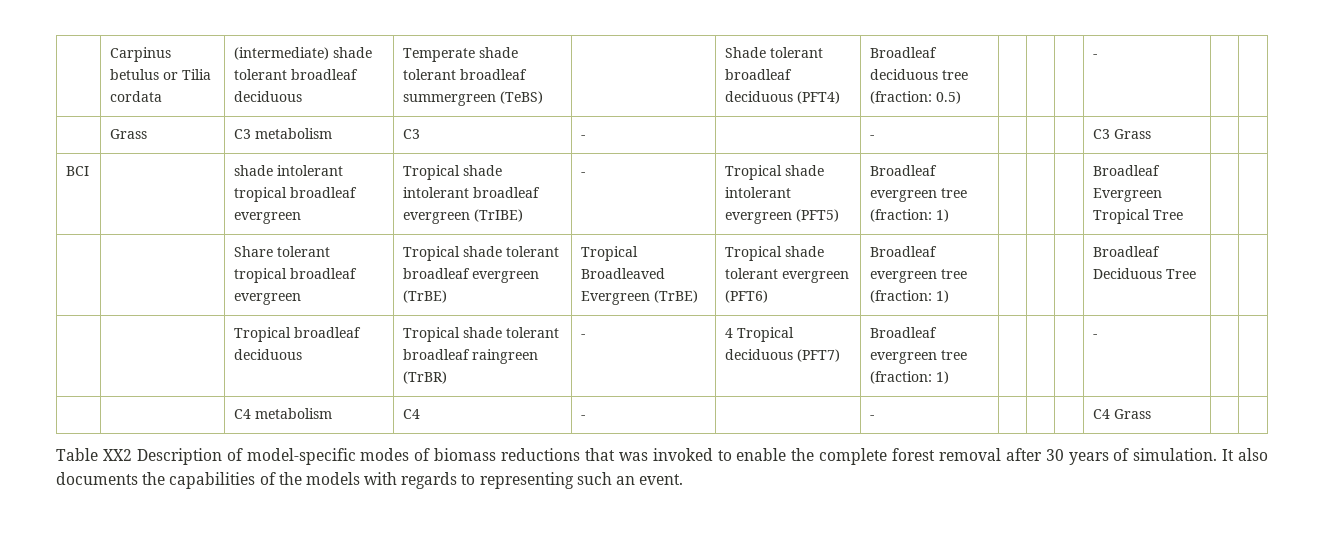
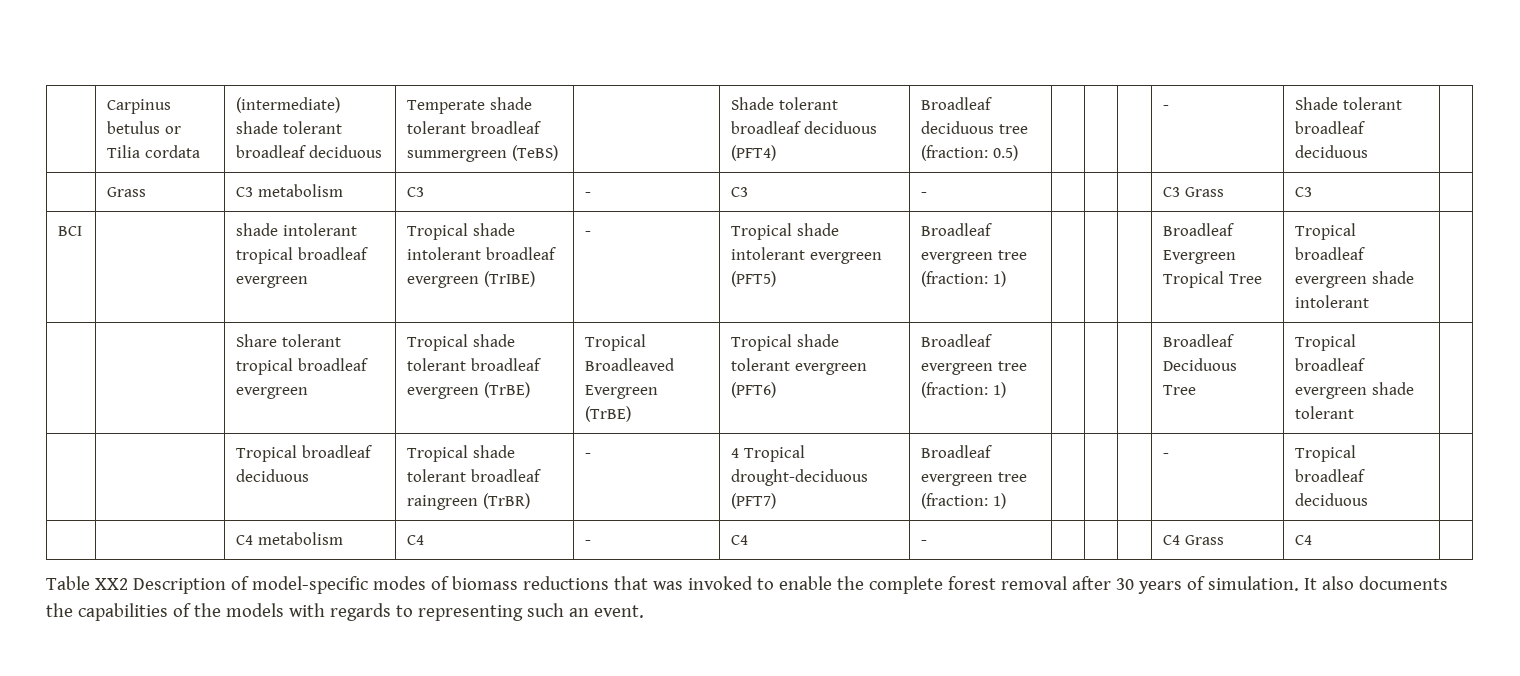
(1098, 56) none -> [1295,97,1402,110] [1295,121,1366,134] [1295,145,1369,158] Shade tolerant broadleaf deciduous
(586, 137) none -> [731,187,749,197] C3
(1152, 134) none -> [1295,187,1313,197] C3
(1184, 215) none -> [1295,223,1357,240] [1295,247,1366,260] [1295,271,1414,288] [1295,295,1370,308] Tropical broadleaf evergreen shade intolerant
(1197, 274) none -> [1295,334,1357,351] [1295,358,1366,371] [1295,382,1414,399] [1295,406,1355,419] Tropical broadleaf evergreen shade tolerant
[725,349,794,360] deciduous -> [731,469,869,486] drought-deciduous
(1098, 336) none -> [1295,445,1357,462] [1295,469,1366,482] [1295,493,1369,506] Tropical broadleaf deciduous
(586, 417) none -> [731,535,749,545] C4
(1152, 414) none -> [1295,535,1313,545] C4

